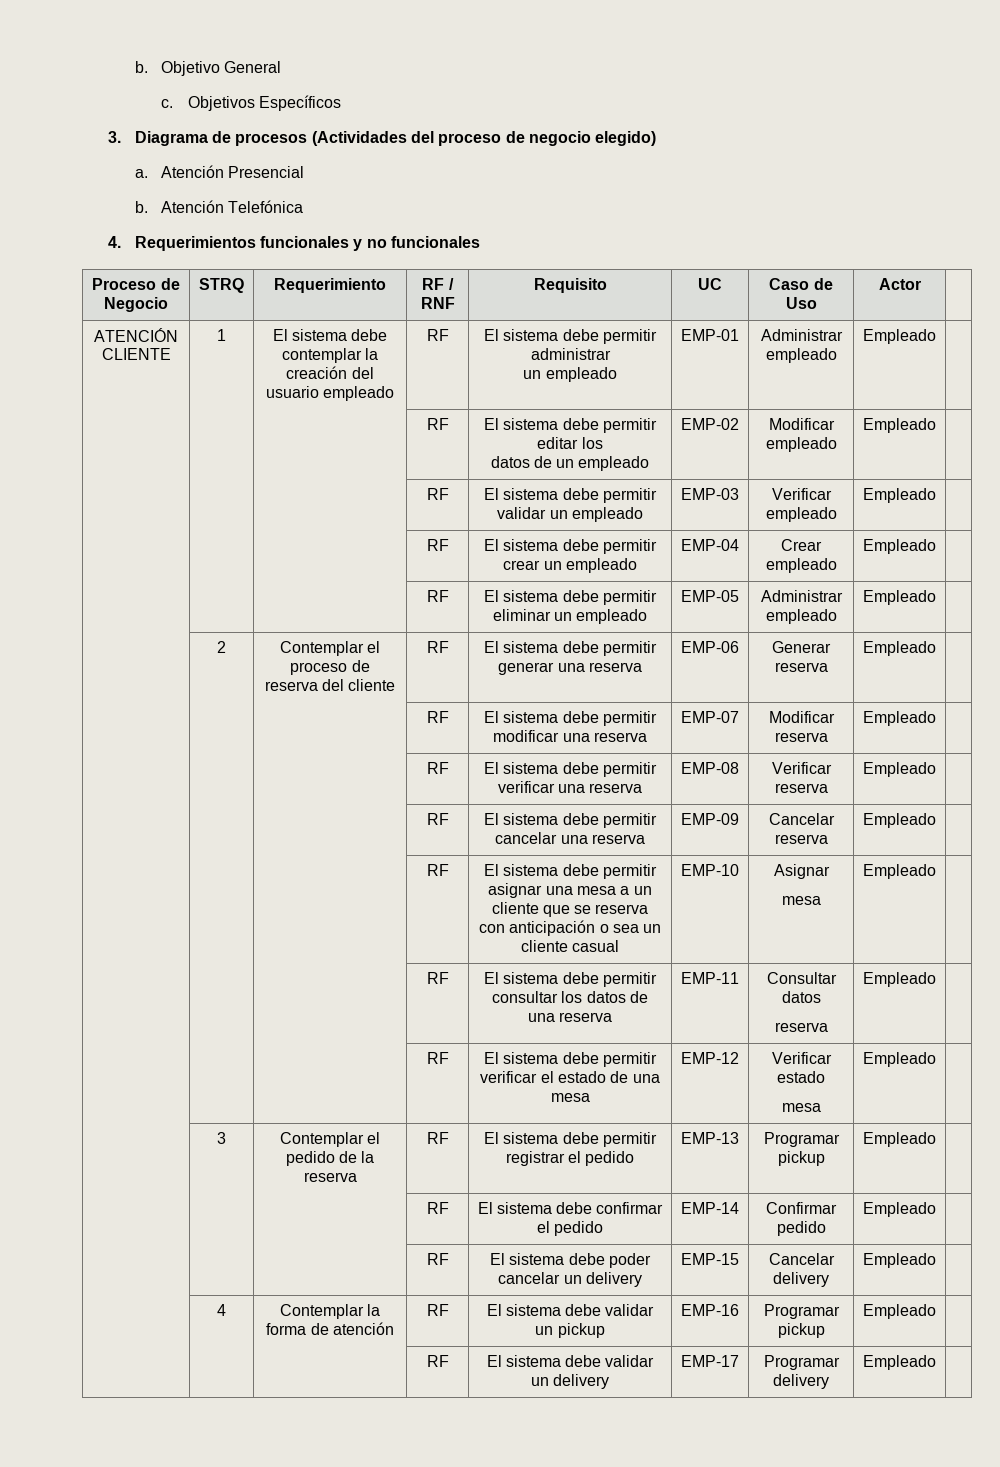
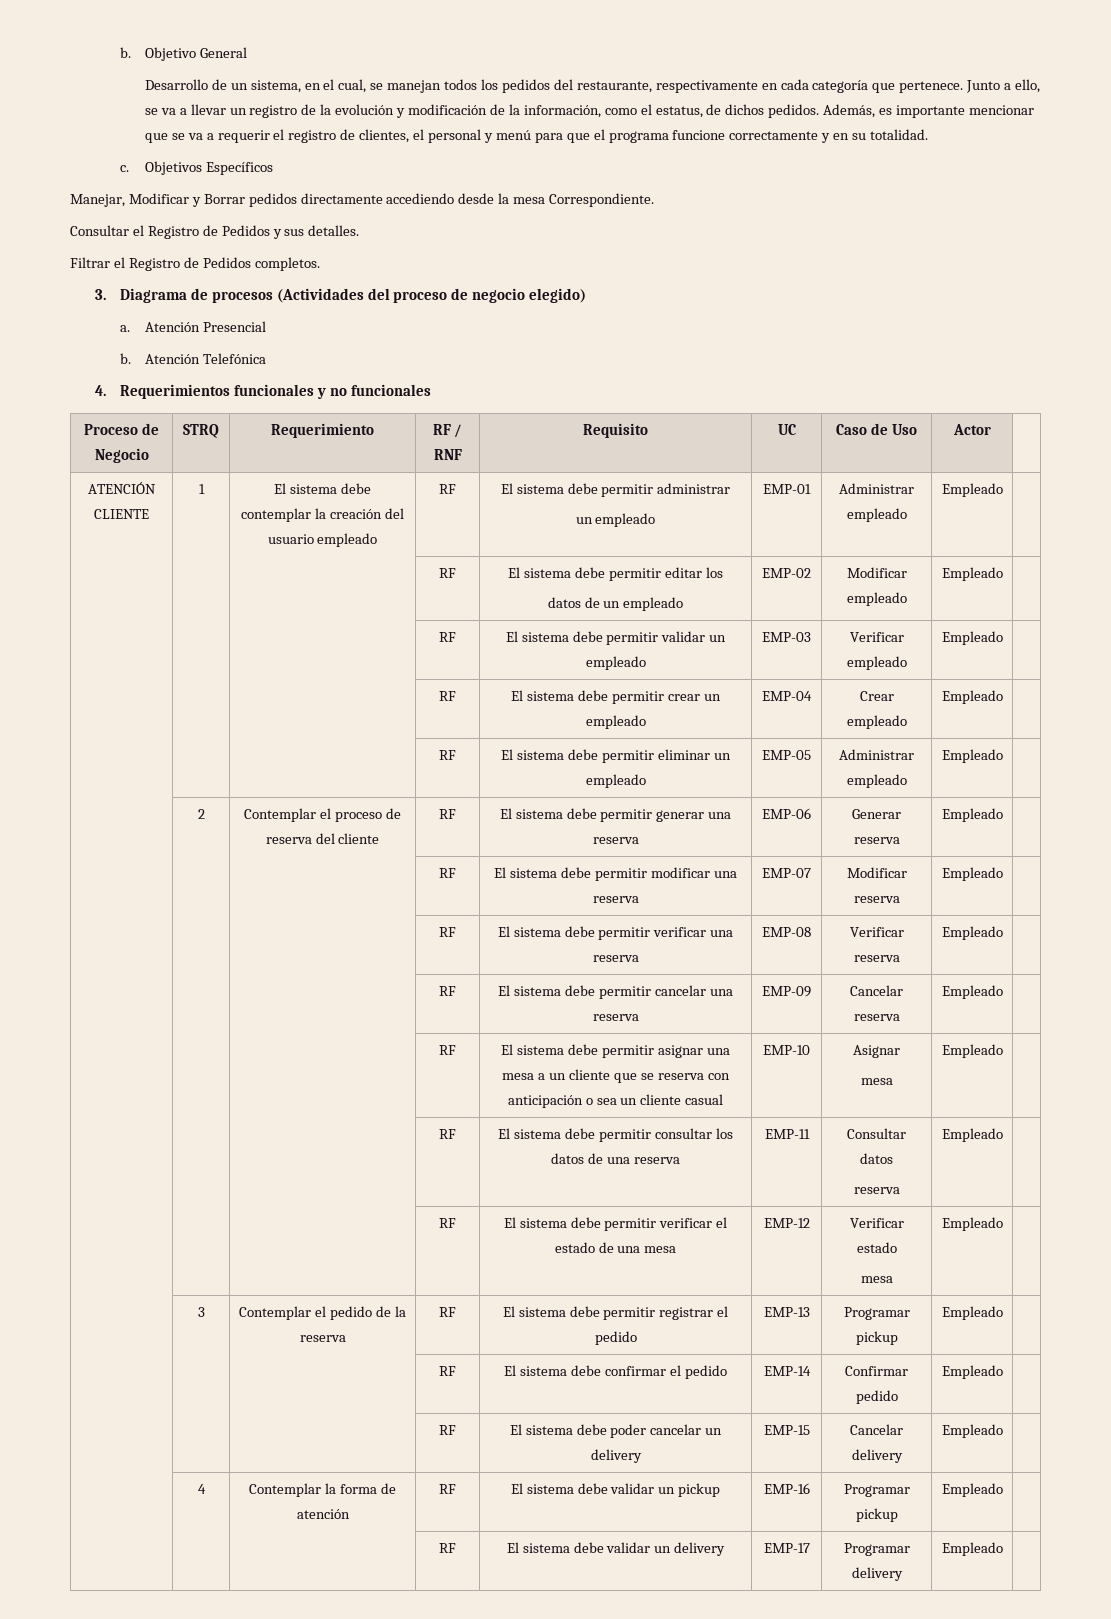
[161,95,341,111] c. Objetivos Específicos -> [144,79,1040,93] [144,104,1034,118] [144,129,928,143] [119,161,273,175] [70,193,655,207] [70,225,360,239] [70,257,320,271] Desarrollo de un sistema, en el cual, se manejan todos los pedidos del restaurante, respectivamente en cada categoría que pertenece. Junto a ello, se va a llevar un registro de la evolución y modificación de la información, como el estatus, de dichos pedidos. Además, es importante mencionar que se va a requerir el registro de clientes, el personal y menú para que el programa funcione correctamente y en su totalidad. // c. Objetivos Específicos // Manejar, Modificar y Borrar pedidos directamente accediendo desde la mesa Correspondiente. // Consultar el Registro de Pedidos y sus detalles. // Filtrar el Registro de Pedidos completos.

